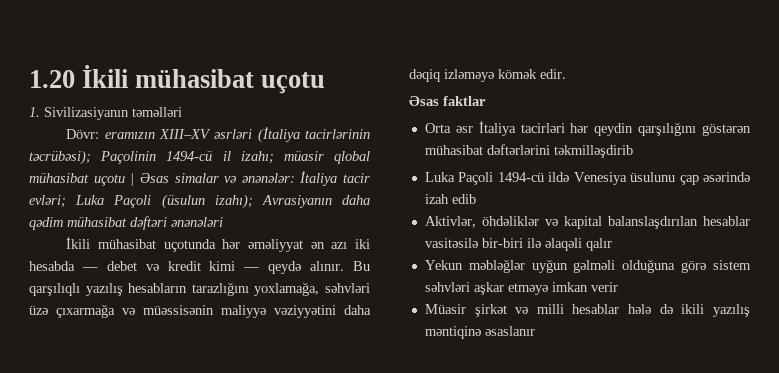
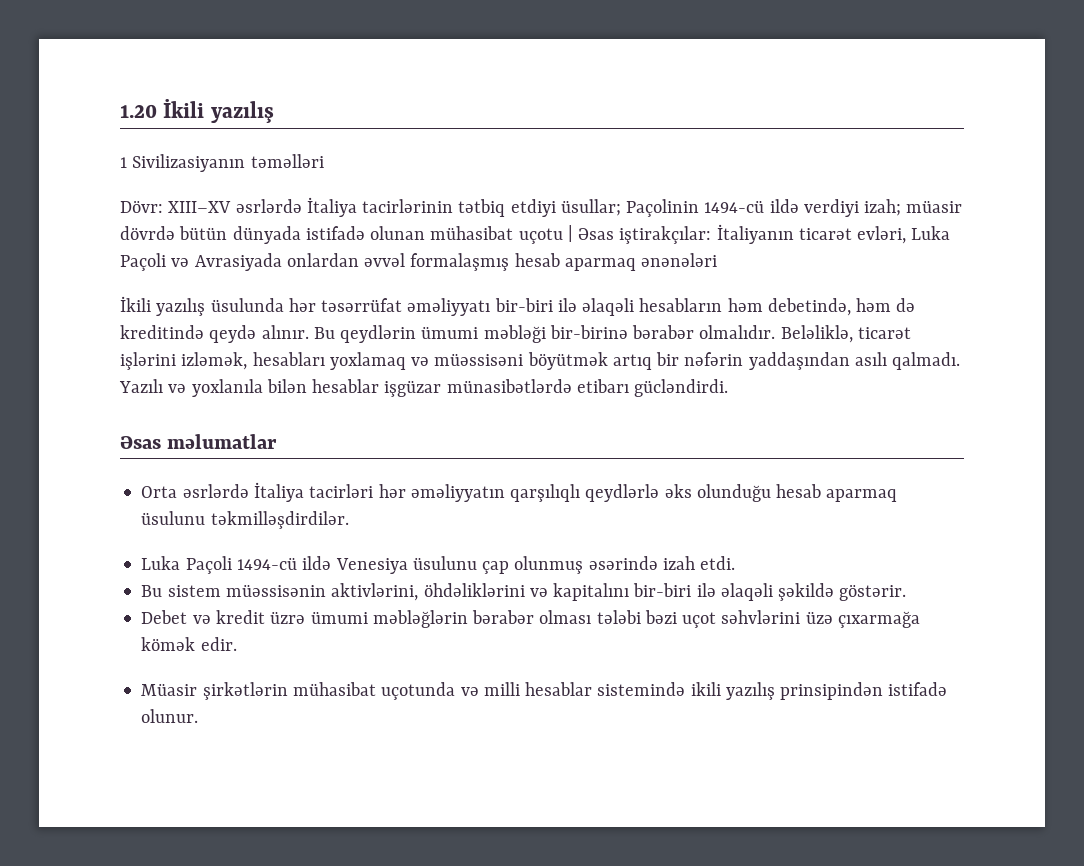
[135,69,326,94] [29,107,40,117] mühasibat uçotu // 1. -> [210,101,274,123] [120,157,127,168] yazılış // 1
[104,127,370,143] [29,150,370,165] [29,171,370,186] [29,194,370,209] [29,216,223,230] [66,237,371,252] [29,261,370,274] [29,282,370,296] [29,304,371,318] [409,69,566,82] [409,96,486,106] eramızın XIII–XV əsrləri (İtaliya tacirlərinin təcrübəsi); Paçolinin 1494-cü il izahı; müasir qlobal mühasibat uçotu | Əsas simalar və ənənələr: İtaliya tacir evləri; Luka Paçoli (üsulun izahı); Avrasiyanın daha qədim mühasibat dəftəri ənənələri // İkili mühasibat uçotunda hər əməliyyat ən azı iki hesabda — debet və kredit kimi — qeydə alınır. Bu qarşılıqlı yazılış hesabların tarazlığını yoxlamağa, səhvləri üzə çıxarmağa və müəssisənin maliyyə vəziyyətini daha dəqiq izləməyə kömək edir. // Əsas faktlar -> [168,197,963,217] [120,224,951,244] [120,253,718,271] [120,296,916,316] [120,325,911,343] [120,352,961,370] [119,379,729,397] [120,434,278,449] XIII–XV əsrlərdə İtaliya tacirlərinin tətbiq etdiyi üsullar; Paçolinin 1494-cü ildə verdiyi izah; müasir dövrdə bütün dünyada istifadə olunan mühasibat uçotu | Əsas iştirakçılar: İtaliyanın ticarət evləri, Luka Paçoli və Avrasiyada onlardan əvvəl formalaşmış hesab aparmaq ənənələri // İkili yazılış üsulunda hər təsərrüfat əməliyyatı bir-biri ilə əlaqəli hesabların həm debetində, həm də kreditində qeydə alınır. Bu qeydlərin ümumi məbləği bir-birinə bərabər olmalıdır. Beləliklə, ticarət işlərini izləmək, hesabları yoxlamaq və müəssisəni böyütmək artıq bir nəfərin yaddaşından asılı qalmadı. Yazılı və yoxlanıla bilən hesablar işgüzar münasibətlərdə etibarı gücləndirdi. // Əsas məlumatlar
[455,126,473,133] əsr -> [182,484,249,498] əsrlərdə
[594,122,751,136] [424,144,633,158] qeydin qarşılığını göstərən mühasibat dəftərlərini təkmilləşdirib -> [410,484,898,502] [141,511,349,529] əməliyyatın qarşılıqlı qeydlərlə əks olunduğu hesab aparmaq üsulunu təkmilləşdirdilər.
(699, 180) none -> [514,556,584,574] olunmuş
[451,194,476,204] [424,216,750,229] [424,238,612,251] [424,259,751,273] [424,282,618,295] [424,304,750,317] [424,326,535,339] edib // Aktivlər, öhdəliklər və kapital balanslaşdırılan hesablar vasitəsilə bir-biri ilə əlaqəli qalır // Yekun məbləğlər uyğun gəlməli olduğuna görə sistem səhvləri aşkar etməyə imkan verir // Müasir şirkət və milli hesablar hələ də ikili yazılış məntiqinə əsaslanır -> [700,556,736,570] [141,583,907,601] [141,610,920,628] [141,637,237,651] [141,682,948,700] [141,709,199,723] etdi. // Bu sistem müəssisənin aktivlərini, öhdəliklərini və kapitalını bir-biri ilə əlaqəli şəkildə göstərir. // Debet və kredit üzrə ümumi məbləğlərin bərabər olması tələbi bəzi uçot səhvlərini üzə çıxarmağa kömək edir. // Müasir şirkətlərin mühasibat uçotunda və milli hesablar sistemində ikili yazılış prinsipindən istifadə olunur.

